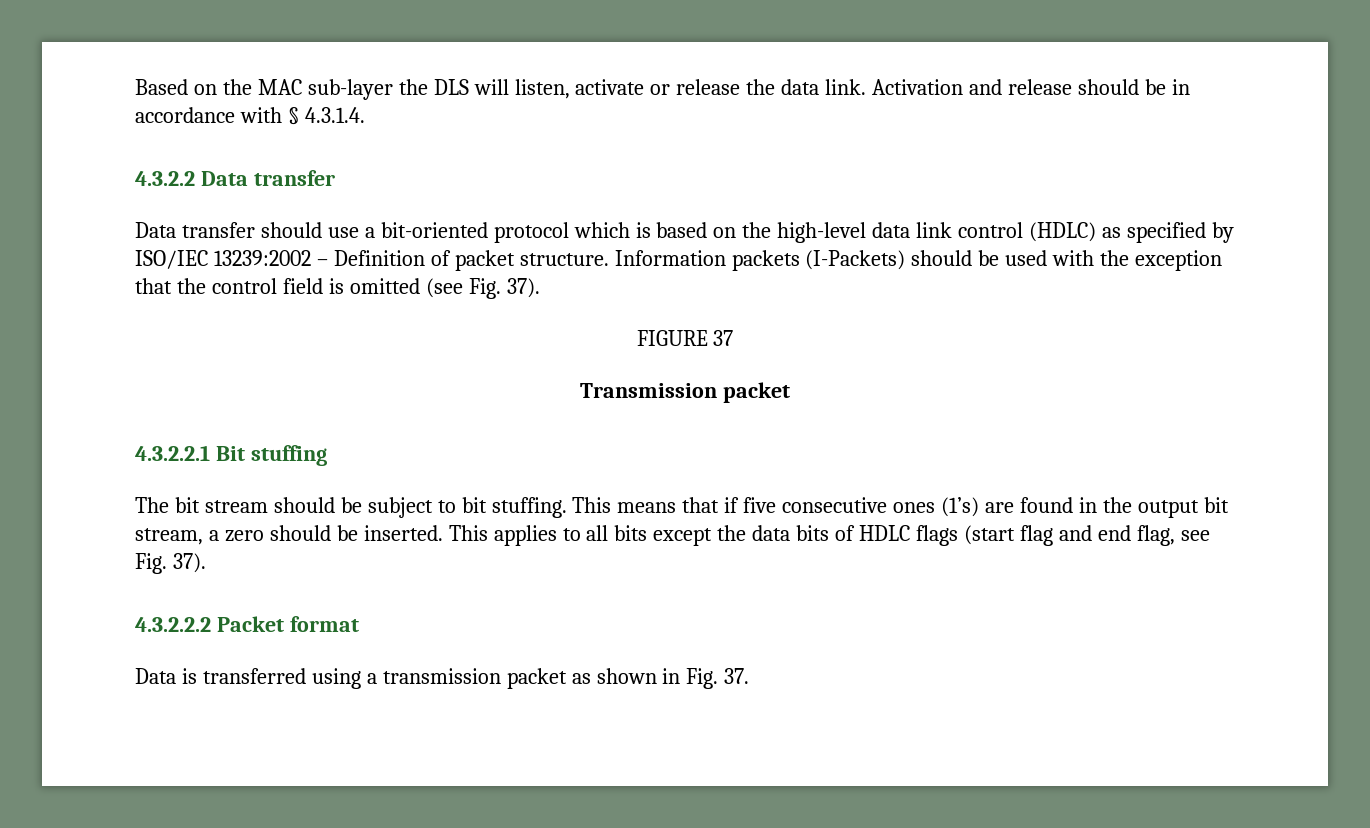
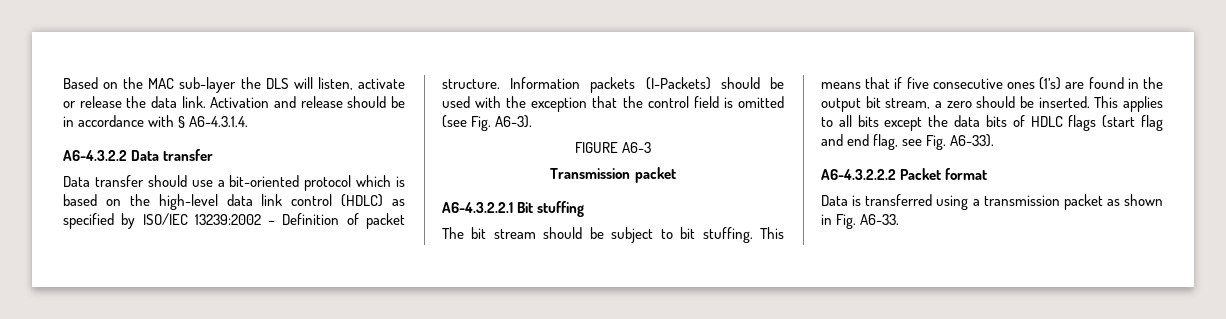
[304,107,365,123] [135,171,195,186] 4.3.1.4. // 4.3.2.2 -> [189,116,249,127] [63,150,127,161] A6-4.3.1.4. // A6-4.3.2.2
[506,278,540,298] 37). -> [495,115,533,128] A6-3).
[713,330,734,346] 37 -> [622,142,652,153] A6-3
[135,445,210,461] 4.3.2.2.1 -> [442,202,513,213] A6-4.3.2.2.1
[172,553,206,573] [135,617,211,632] 37). // 4.3.2.2.2 -> [950,134,995,147] [821,169,896,180] A6-33). // A6-4.3.2.2.2
[724,668,750,684] 37. -> [860,214,900,225] A6-33.

